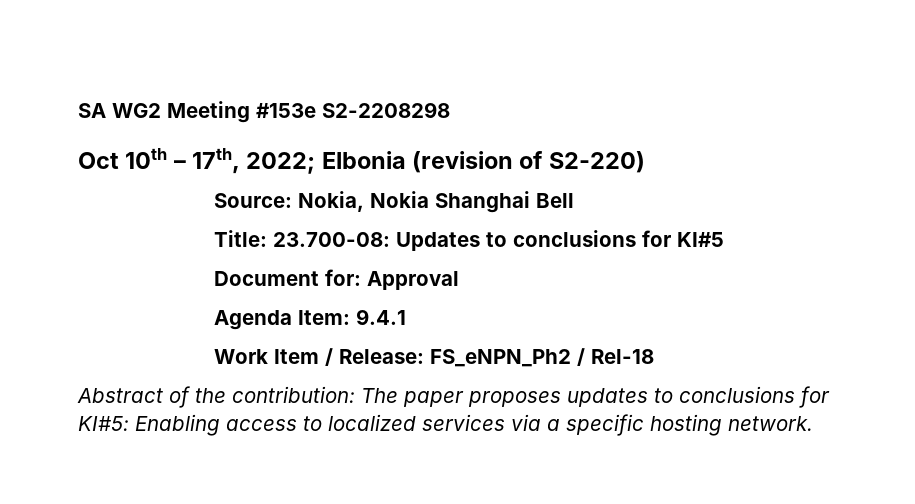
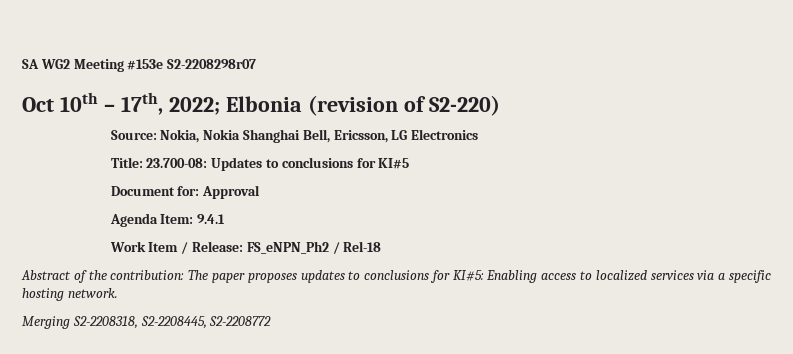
[322,102,450,118] S2-2208298 -> [167,59,257,69] S2-2208298r07
[535,193,574,208] Bell -> [302,129,479,143] Bell, Ericsson, LG Electronics
(813, 423) none -> [22,316,272,329] // Merging S2-2208318, S2-2208445, S2-2208772

